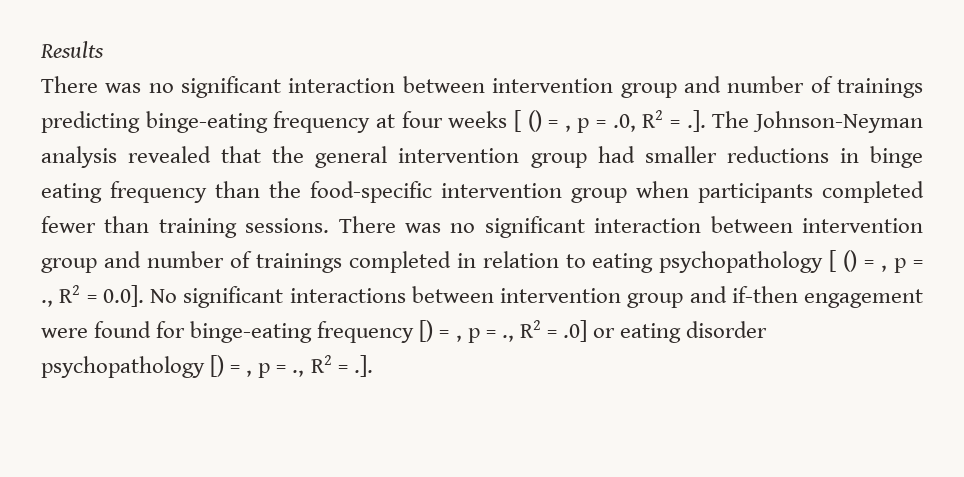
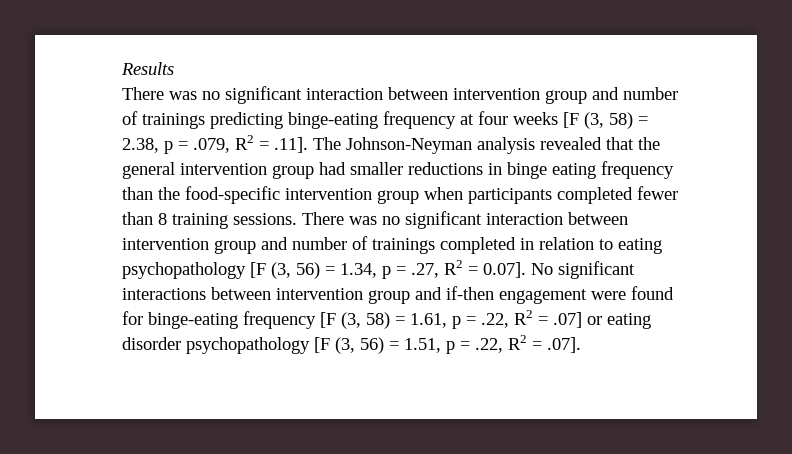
[513,110,706,133] [ () = , p = .0, R2 = .]. -> [563,112,648,129] [122,135,308,154] [F (3, 58) = 2.38, p = .079, R2 = .11].
(150, 224) none -> [158,213,167,225] 8
[829,250,923,273] [41,285,144,307] [ () = , p = ., R2 = 0.0]. -> [250,260,526,279] [F (3, 56) = 1.34, p = .27, R2 = 0.07].
[419,320,587,343] [) = , p = ., R2 = .0] -> [320,310,582,329] [F (3, 58) = 1.61, p = .22, R2 = .07]
[210,355,373,378] [) = , p = ., R2 = .]. -> [314,335,581,354] [F (3, 56) = 1.51, p = .22, R2 = .07].

